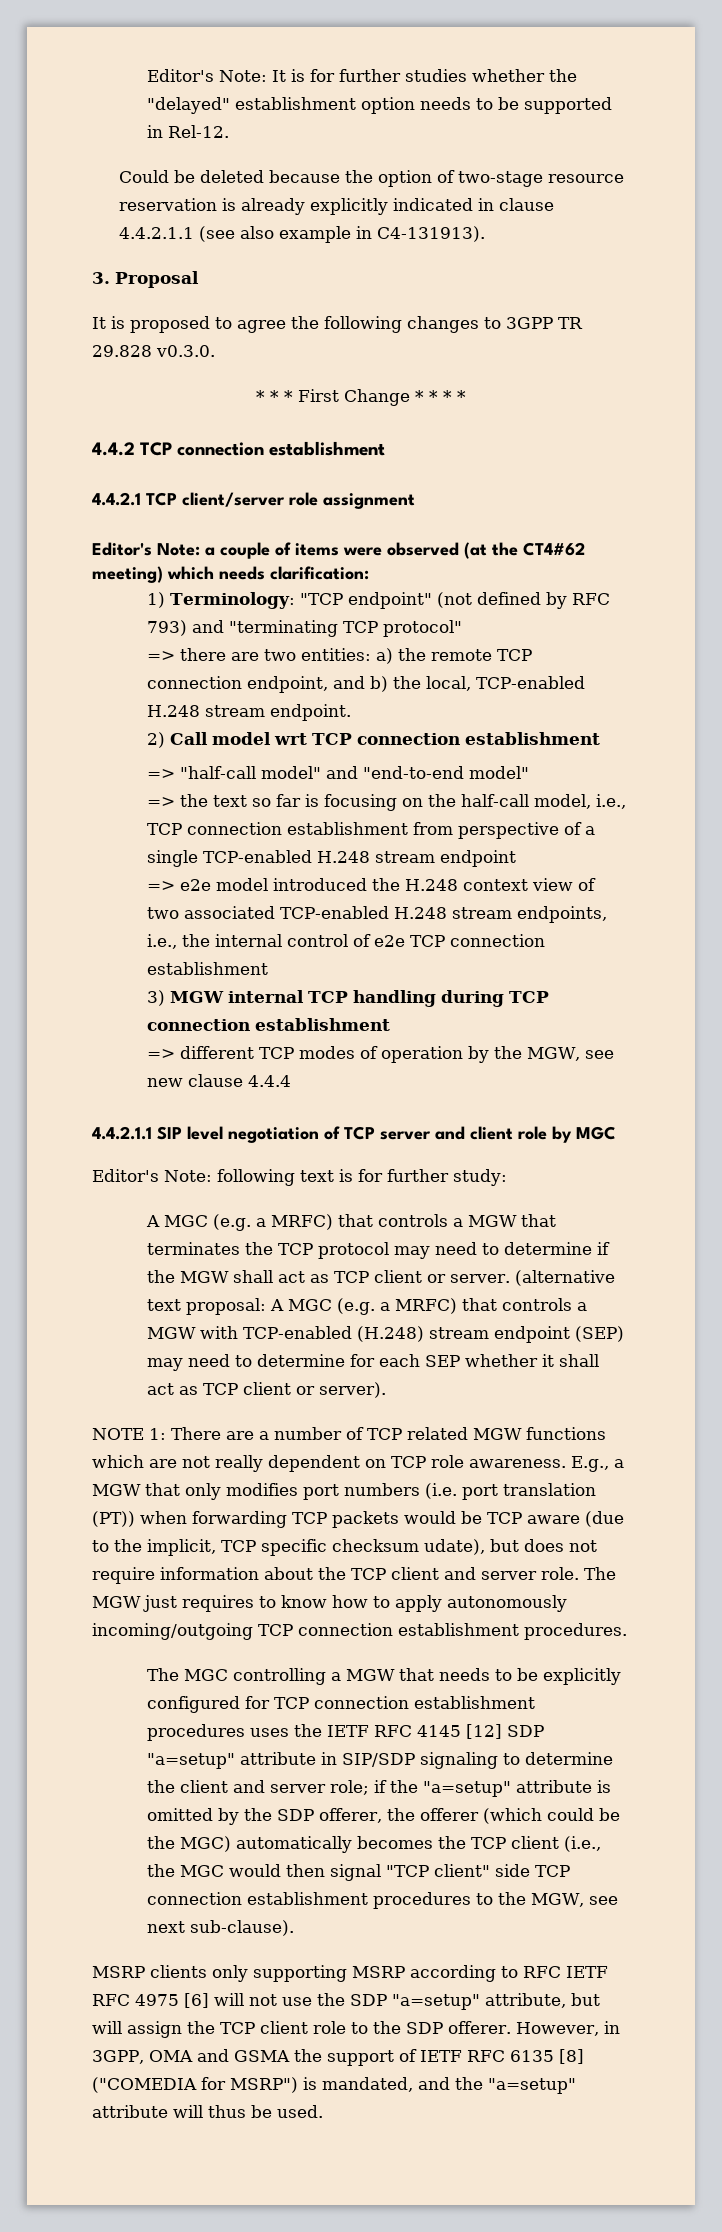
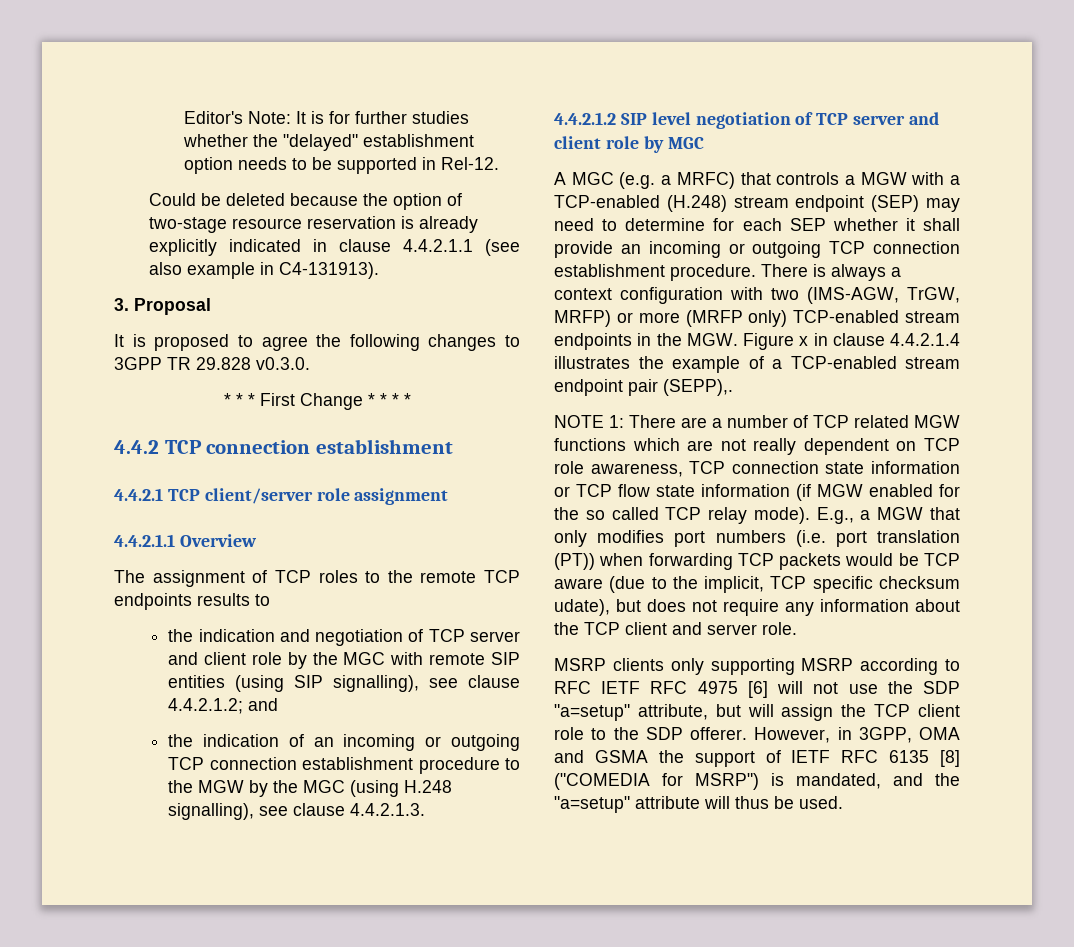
[92,542,585,559] [92,566,369,583] [146,592,610,609] [146,620,462,637] [146,648,532,664] [146,676,585,693] [146,704,351,721] [146,732,600,748] [146,766,529,779] [146,794,626,811] [146,822,595,839] [146,850,516,867] [146,878,596,891] [146,906,607,923] [146,934,545,949] [146,962,268,975] [146,990,549,1007] [146,1018,390,1031] [146,1046,614,1063] [146,1074,291,1087] [92,1126,152,1140] Editor's Note: a couple of items were observed (at the CT4#62 meeting) which needs clarification: // 1) Terminology: "TCP endpoint" (not defined by RFC 793) and "terminating TCP protocol" // => there are two entities: a) the remote TCP connection endpoint, and b) the local, TCP-enabled H.248 stream endpoint. // 2) Call model wrt TCP connection establishment // => "half-call model" and "end-to-end model" // => the text so far is focusing on the half-call model, i.e., TCP connection establishment from perspective of a single TCP-enabled H.248 stream endpoint // => e2e model introduced the H.248 context view of two associated TCP-enabled H.248 stream endpoints, i.e., the internal control of e2e TCP connection establishment // 3) MGW internal TCP handling during TCP connection establishment // => different TCP modes of operation by the MGW, see new clause 4.4.4 // 4.4.2.1.1 -> [114,534,257,547] [114,570,520,587] [114,593,270,610] [168,629,520,646] [168,652,521,669] [168,675,520,692] [168,698,279,714] [168,734,520,751] [168,757,520,774] [168,780,453,797] [168,803,426,820] [554,112,616,125] 4.4.2.1.1 Overview // The assignment of TCP roles to the remote TCP endpoints results to // the indication and negotiation of TCP server and client role by the MGC with remote SIP entities (using SIP signalling), see clause 4.4.2.1.2; and // the indication of an incoming or outgoing TCP connection establishment procedure to the MGW by the MGC (using H.248 signalling), see clause 4.4.2.1.3. // 4.4.2.1.2
[92,1169,507,1186] [145,1214,556,1231] [146,1242,610,1259] [146,1270,615,1286] [146,1298,266,1315] Editor's Note: following text is for further study: // A MGC (e.g. a MRFC) that controls a MGW that terminates the TCP protocol may need to determine if the MGW shall act as TCP client or server. (alternative text proposal: -> (704, 143) none
(238, 1332) none -> [950,175,960,185] a
[146,1382,386,1398] act as TCP client or server). -> [554,241,960,258] [554,264,901,281] [554,287,960,304] [554,310,960,327] [554,333,960,350] [554,356,960,373] [554,379,733,396] provide an incoming or outgoing TCP connection establishment procedure. There is always a context configuration with two (IMS-AGW, TrGW, MRFP) or more (MRFP only) TCP-enabled stream endpoints in the MGW. Figure x in clause 4.4.2.1.4 illustrates the example of a TCP-enabled stream endpoint pair (SEPP),.
[469,1459,566,1468] awareness. -> [590,461,960,477] [554,484,960,501] [554,507,810,524] awareness, TCP connection state information or TCP flow state information (if MGW enabled for the so called TCP relay mode).
(155, 1575) none -> [785,602,814,616] any
[584,1567,616,1580] [92,1595,567,1612] [92,1623,627,1640] [146,1668,621,1685] [146,1696,535,1713] [146,1724,544,1741] [146,1752,613,1769] [146,1780,611,1797] [146,1808,620,1825] [146,1836,601,1853] [146,1864,570,1881] [146,1892,618,1909] [146,1920,294,1936] The MGW just requires to know how to apply autonomously incoming/outgoing TCP connection establishment procedures. // The MGC controlling a MGW that needs to be explicitly configured for TCP connection establishment procedures uses the IETF RFC 4145 [12] SDP "a=setup" attribute in SIP/SDP signaling to determine the client and server role; if the "a=setup" attribute is omitted by the SDP offerer, the offerer (which could be the MGC) automatically becomes the TCP client (i.e., the MGC would then signal "TCP client" side TCP connection establishment procedures to the MGW, see next sub-clause). -> (797, 628) none

